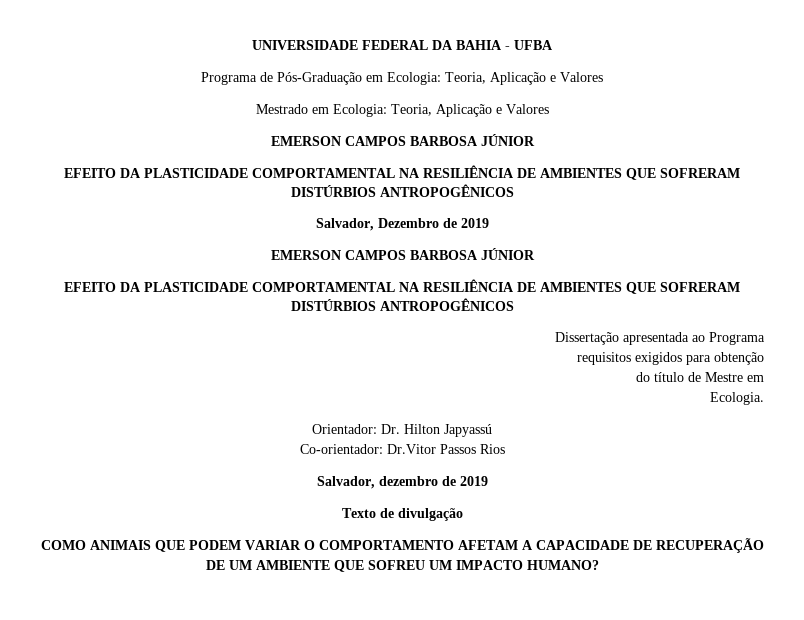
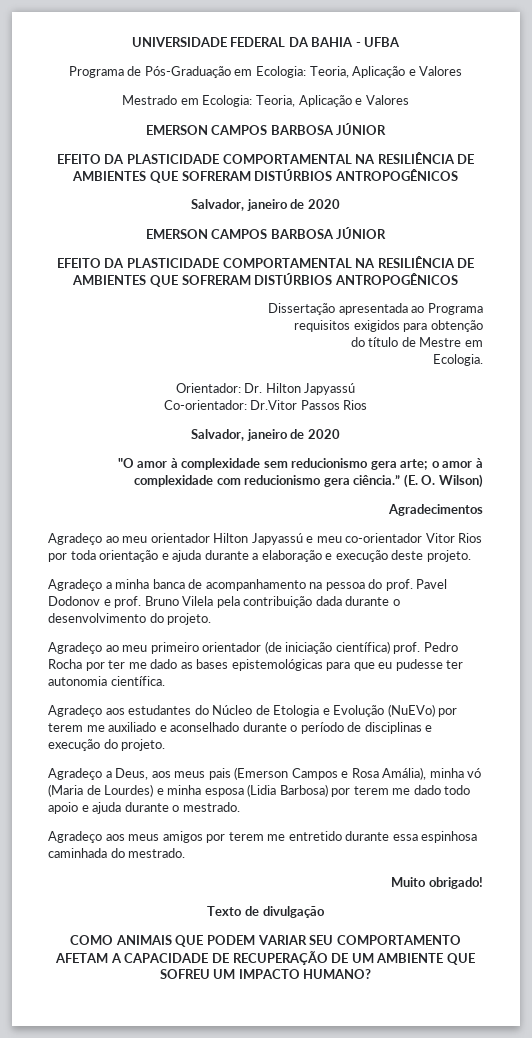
[377,218,489,228] Dezembro de 2019 -> [246,199,340,211] janeiro de 2020
[378,476,488,486] dezembro de 2019 -> [246,429,340,441] [117,458,483,470] [134,474,483,488] [388,504,483,516] [48,533,483,545] [48,550,471,562] [48,579,448,591] [48,596,400,608] [48,613,212,625] [48,641,458,654] [48,659,464,671] [48,676,165,686] [48,704,458,717] [48,722,433,734] [48,739,166,751] [48,767,482,780] [48,784,471,797] [48,802,240,814] [48,831,478,843] [48,848,186,858] [391,877,483,889] janeiro de 2020 // "O amor à complexidade sem reducionismo gera arte; o amor à complexidade com reducionismo gera ciência.” (E. O. Wilson) // Agradecimentos // Agradeço ao meu orientador Hilton Japyassú e meu co-orientador Vitor Rios por toda orientação e ajuda durante a elaboração e execução deste projeto. // Agradeço a minha banca de acompanhamento na pessoa do prof. Pavel Dodonov e prof. Bruno Vilela pela contribuição dada durante o desenvolvimento do projeto. // Agradeço ao meu primeiro orientador (de iniciação científica) prof. Pedro Rocha por ter me dado as bases epistemológicas para que eu pudesse ter autonomia científica. // Agradeço aos estudantes do Núcleo de Etologia e Evolução (NuEVo) por terem me auxiliado e aconselhado durante o período de disciplinas e execução do projeto. // Agradeço a Deus, aos meus pais (Emerson Campos e Rosa Amália), minha vó (Maria de Lourdes) e minha esposa (Lidia Barbosa) por terem me dado todo apoio e ajuda durante o mestrado. // Agradeço aos meus amigos por terem me entretido durante essa espinhosa caminhada do mestrado. // Muito obrigado!
[303,540,315,550] O -> [309,935,334,945] SEU

